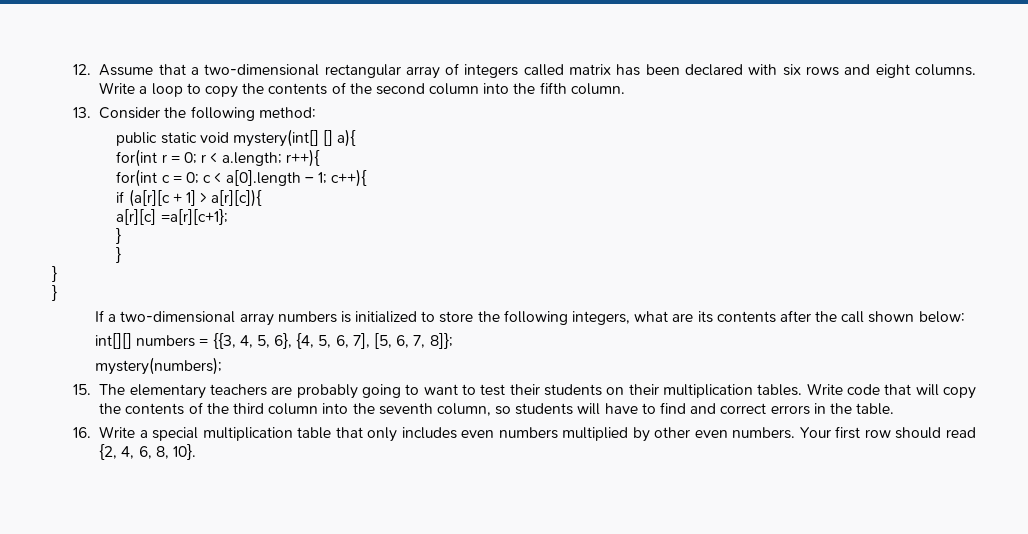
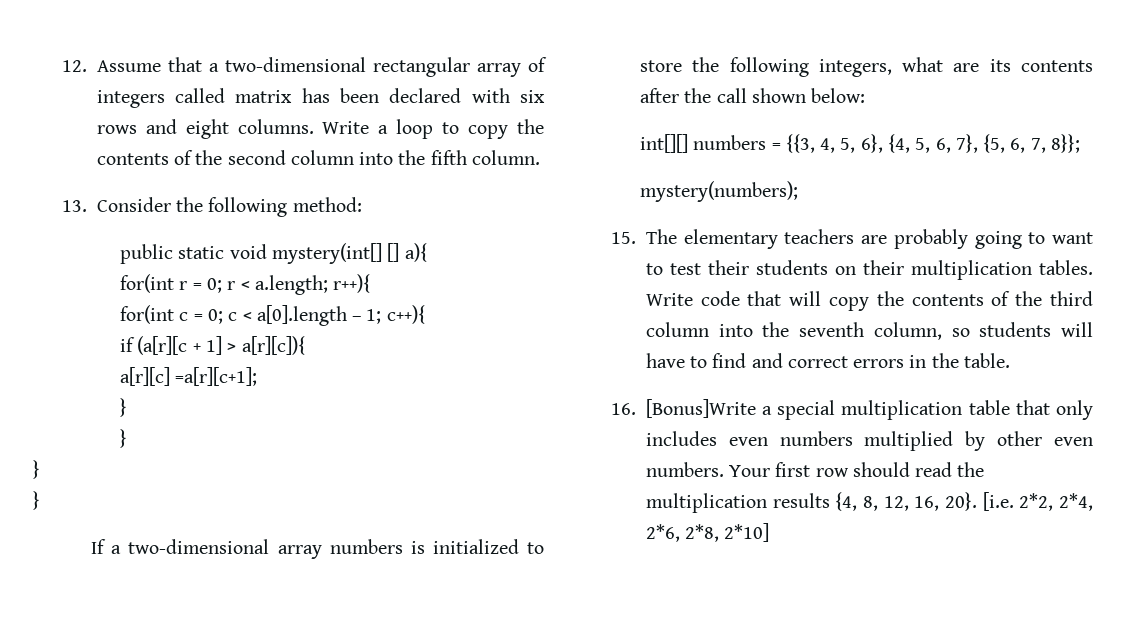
[160,209,228,225] =a[r][c+1}; -> [175,367,258,386] =a[r][c+1];
[352,333,392,349] 7], [5, -> [955,134,1006,153] 7}, {5,
[429,333,453,349] 8]}; -> [1050,134,1080,153] 8}};
[99,426,136,438] Write -> [645,399,756,418] [Bonus]Write
[99,444,196,460] {2, 4, 6, 8, 10}. -> [957,462,985,477] [645,492,1093,513] [645,523,770,542] the multiplication results {4, 8, 12, 16, 20}. [i.e. 2*2, 2*4, 2*6, 2*8, 2*10]

